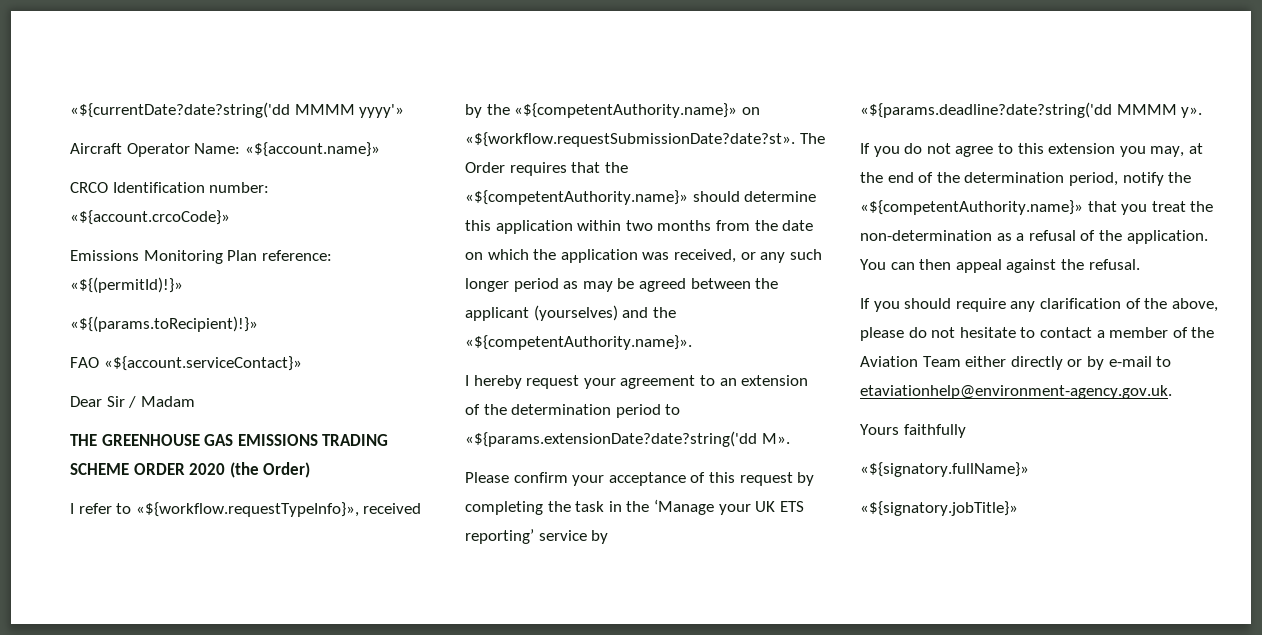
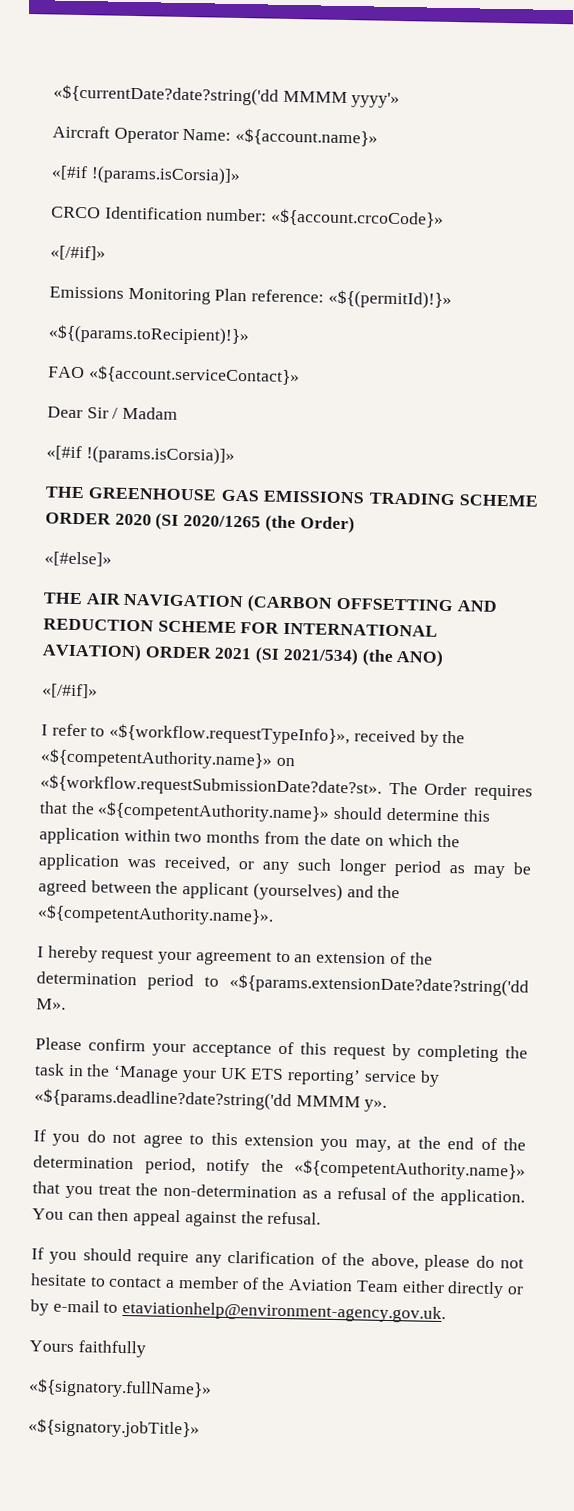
(380, 149) none -> [51,165,241,186] // «[#if !(params.isCorsia)]»
(230, 217) none -> [50,245,106,261] // «[/#if]»
(195, 401) none -> [46,445,235,465] // «[#if !(params.isCorsia)]»
(226, 469) none -> [155,512,262,530] (SI 2020/1265
(311, 470) none -> [44,551,112,567] [43,592,497,613] [43,618,439,637] [42,642,445,667] [42,683,98,699] // «[#else]» // THE AIR NAVIGATION (CARBON OFFSETTING AND REDUCTION SCHEME FOR INTERNATIONAL AVIATION) ORDER 2021 (SI 2021/534) (the ANO) // «[/#if]»

